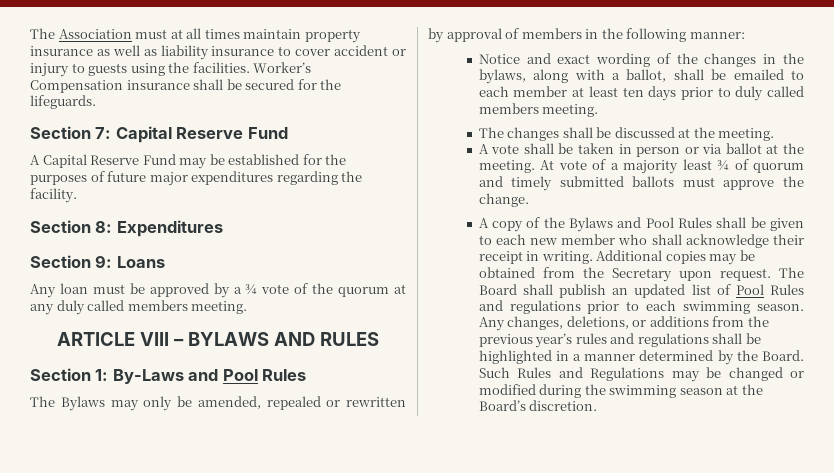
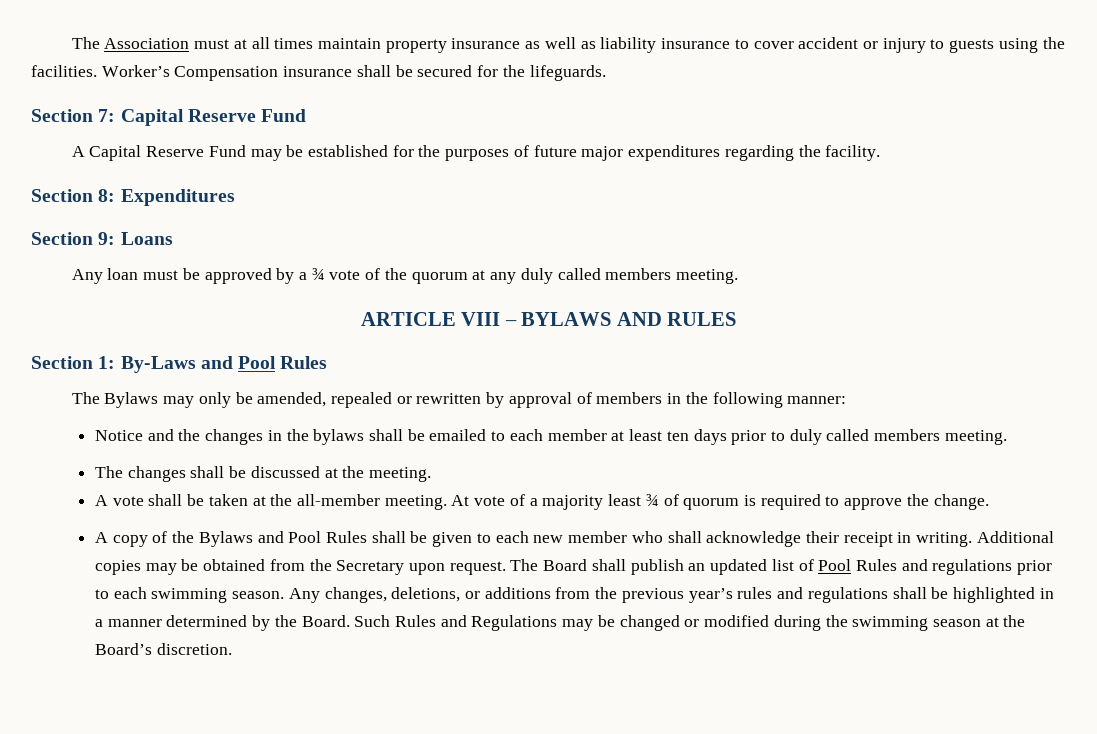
[557,53,671,67] exact wording of -> (174, 435) none
[478,69,667,84] bylaws, along with a ballot, -> [313,429,365,445] bylaws
[618,143,804,157] in person or via ballot at the -> [252,494,380,506] at the all-member
[478,176,715,191] and timely submitted ballots must -> [743,494,840,510] is required to

